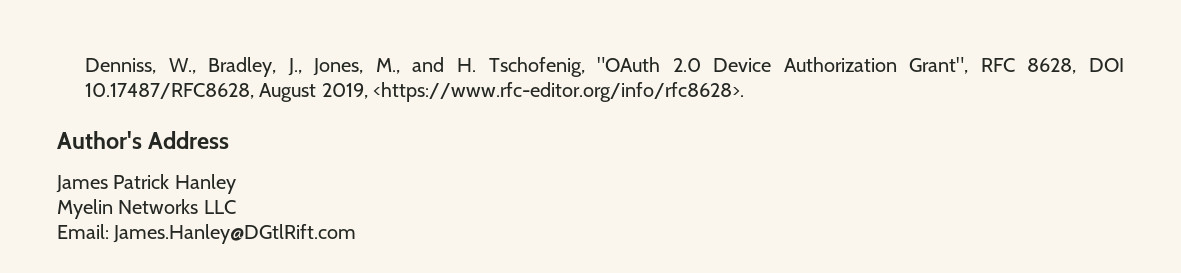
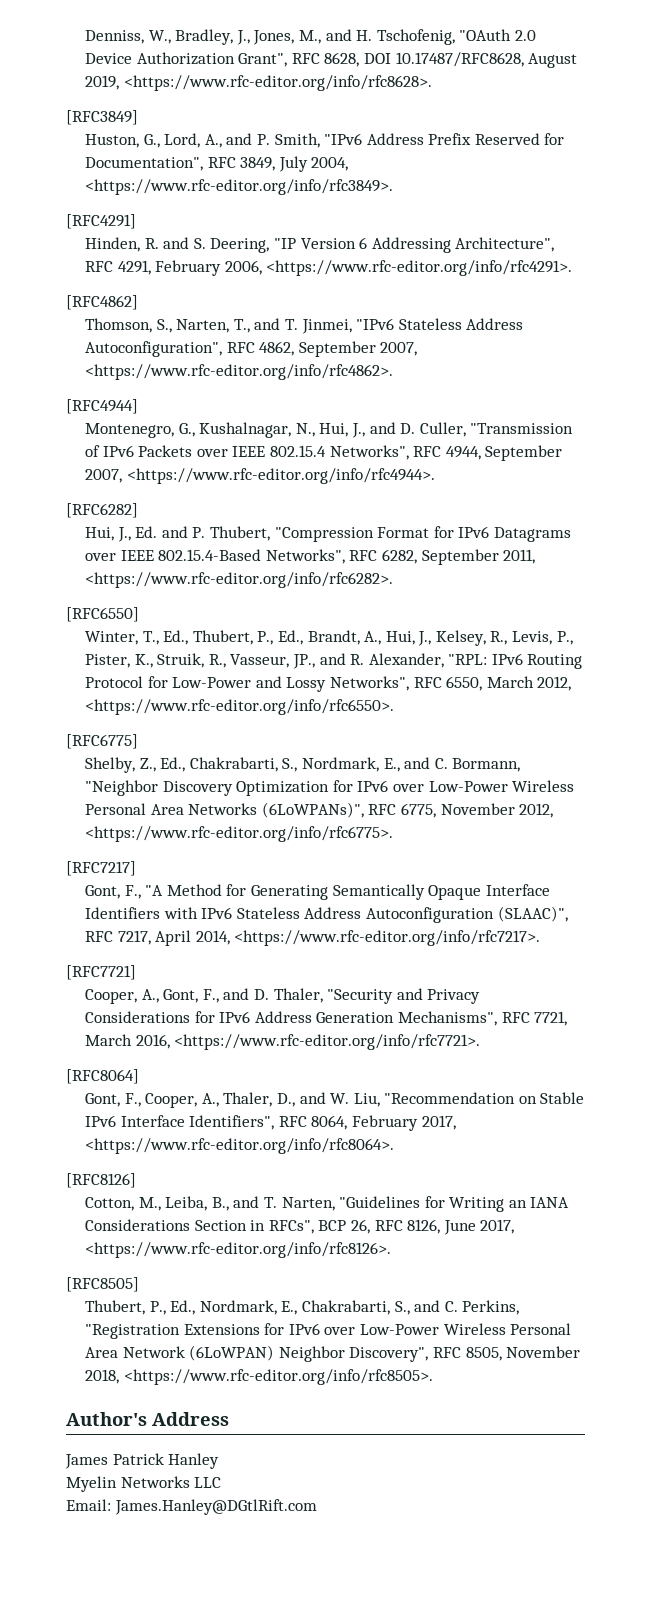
(745, 92) none -> [66,110,138,125] [84,133,565,148] [84,156,349,172] [84,179,393,195] [66,214,136,229] [84,237,555,253] [84,260,573,276] [66,295,138,310] [84,318,524,334] [84,341,418,357] [84,364,393,380] [66,399,138,414] [84,422,574,438] [84,445,563,461] [84,468,435,484] [66,503,138,518] [84,526,571,542] [84,549,536,565] [84,572,393,588] [66,607,139,622] [84,630,573,646] [84,653,583,669] [84,676,572,692] [84,699,394,715] [66,734,138,749] [84,757,521,773] [84,780,575,796] [84,802,554,818] [84,826,393,842] [66,861,136,876] [84,884,550,900] [84,906,568,923] [84,930,541,946] [66,965,136,980] [84,988,481,1004] [84,1011,568,1026] [84,1034,481,1050] [66,1069,139,1084] [84,1092,585,1108] [84,1115,456,1131] [84,1138,394,1154] [66,1173,136,1188] [84,1196,570,1212] [84,1219,515,1235] [84,1242,391,1258] [66,1277,139,1292] [84,1300,520,1315] [84,1323,572,1339] [84,1345,581,1362] [84,1369,433,1385] // [RFC3849] // Huston, G., Lord, A., and P. Smith, "IPv6 Address Prefix Reserved for Documentation", RFC 3849, July 2004, <https://www.rfc-editor.org/info/rfc3849>. // [RFC4291] // Hinden, R. and S. Deering, "IP Version 6 Addressing Architecture", RFC 4291, February 2006, <https://www.rfc-editor.org/info/rfc4291>. // [RFC4862] // Thomson, S., Narten, T., and T. Jinmei, "IPv6 Stateless Address Autoconfiguration", RFC 4862, September 2007, <https://www.rfc-editor.org/info/rfc4862>. // [RFC4944] // Montenegro, G., Kushalnagar, N., Hui, J., and D. Culler, "Transmission of IPv6 Packets over IEEE 802.15.4 Networks", RFC 4944, September 2007, <https://www.rfc-editor.org/info/rfc4944>. // [RFC6282] // Hui, J., Ed. and P. Thubert, "Compression Format for IPv6 Datagrams over IEEE 802.15.4-Based Networks", RFC 6282, September 2011, <https://www.rfc-editor.org/info/rfc6282>. // [RFC6550] // Winter, T., Ed., Thubert, P., Ed., Brandt, A., Hui, J., Kelsey, R., Levis, P., Pister, K., Struik, R., Vasseur, JP., and R. Alexander, "RPL: IPv6 Routing Protocol for Low-Power and Lossy Networks", RFC 6550, March 2012, <https://www.rfc-editor.org/info/rfc6550>. // [RFC6775] // Shelby, Z., Ed., Chakrabarti, S., Nordmark, E., and C. Bormann, "Neighbor Discovery Optimization for IPv6 over Low-Power Wireless Personal Area Networks (6LoWPANs)", RFC 6775, November 2012, <https://www.rfc-editor.org/info/rfc6775>. // [RFC7217] // Gont, F., "A Method for Generating Semantically Opaque Interface Identifiers with IPv6 Stateless Address Autoconfiguration (SLAAC)", RFC 7217, April 2014, <https://www.rfc-editor.org/info/rfc7217>. // [RFC7721] // Cooper, A., Gont, F., and D. Thaler, "Security and Privacy Considerations for IPv6 Address Generation Mechanisms", RFC 7721, March 2016, <https://www.rfc-editor.org/info/rfc7721>. // [RFC8064] // Gont, F., Cooper, A., Thaler, D., and W. Liu, "Recommendation on Stable IPv6 Interface Identifiers", RFC 8064, February 2017, <https://www.rfc-editor.org/info/rfc8064>. // [RFC8126] // Cotton, M., Leiba, B., and T. Narten, "Guidelines for Writing an IANA Considerations Section in RFCs", BCP 26, RFC 8126, June 2017, <https://www.rfc-editor.org/info/rfc8126>. // [RFC8505] // Thubert, P., Ed., Nordmark, E., Chakrabarti, S., and C. Perkins, "Registration Extensions for IPv6 over Low-Power Wireless Personal Area Network (6LoWPAN) Neighbor Discovery", RFC 8505, November 2018, <https://www.rfc-editor.org/info/rfc8505>.

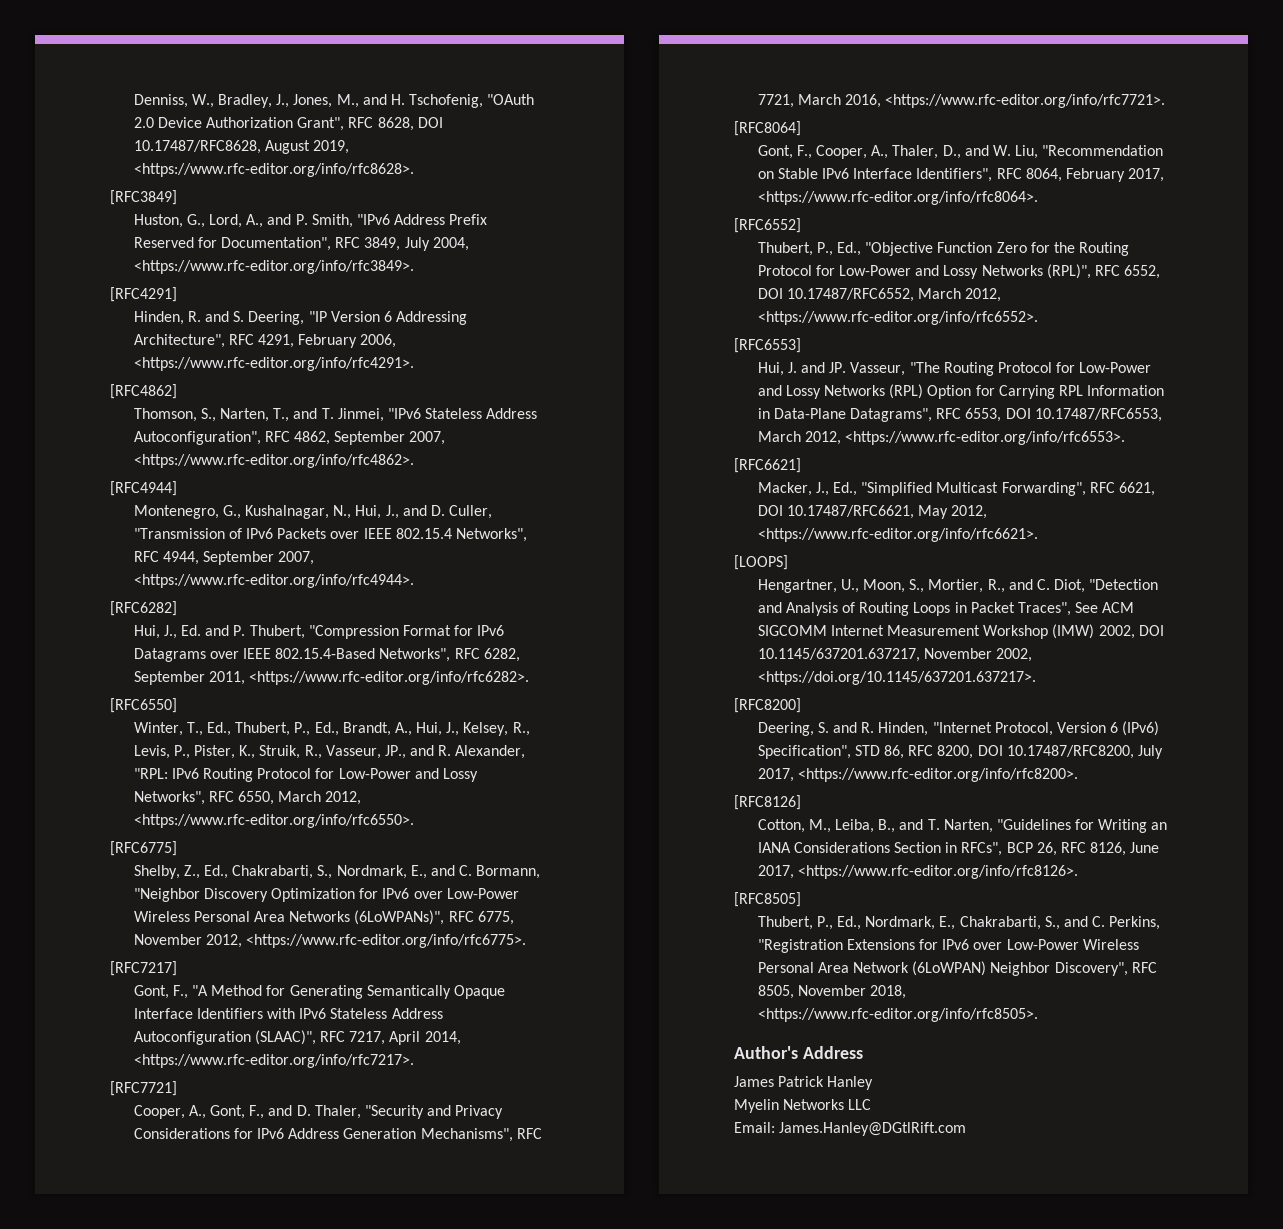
(394, 1146) none -> [734,218,801,233] [757,242,1130,256] [757,264,1161,279] [757,288,1002,302] [757,311,1038,325] [734,338,801,353] [757,362,1152,376] [757,384,1165,399] [757,408,1162,422] [757,431,1125,445] [734,458,801,473] [757,482,1155,496] [757,505,988,519] [757,528,1038,542] [734,555,788,570] [757,579,1159,593] [757,602,1135,616] [757,624,1164,639] [757,648,1032,662] [757,671,1036,685] [734,698,801,713] [757,721,1160,736] [757,745,1163,759] [757,768,1078,782] // [RFC6552] // Thubert, P., Ed., "Objective Function Zero for the Routing Protocol for Low-Power and Lossy Networks (RPL)", RFC 6552, DOI 10.17487/RFC6552, March 2012, <https://www.rfc-editor.org/info/rfc6552>. // [RFC6553] // Hui, J. and JP. Vasseur, "The Routing Protocol for Low-Power and Lossy Networks (RPL) Option for Carrying RPL Information in Data-Plane Datagrams", RFC 6553, DOI 10.17487/RFC6553, March 2012, <https://www.rfc-editor.org/info/rfc6553>. // [RFC6621] // Macker, J., Ed., "Simplified Multicast Forwarding", RFC 6621, DOI 10.17487/RFC6621, May 2012, <https://www.rfc-editor.org/info/rfc6621>. // [LOOPS] // Hengartner, U., Moon, S., Mortier, R., and C. Diot, "Detection and Analysis of Routing Loops in Packet Traces", See ACM SIGCOMM Internet Measurement Workshop (IMW) 2002, DOI 10.1145/637201.637217, November 2002, <https://doi.org/10.1145/637201.637217>. // [RFC8200] // Deering, S. and R. Hinden, "Internet Protocol, Version 6 (IPv6) Specification", STD 86, RFC 8200, DOI 10.17487/RFC8200, July 2017, <https://www.rfc-editor.org/info/rfc8200>.

